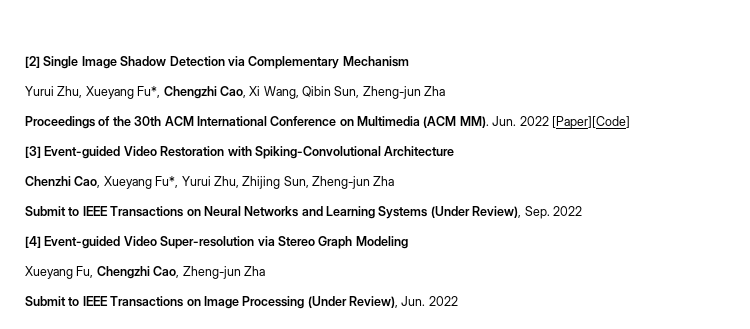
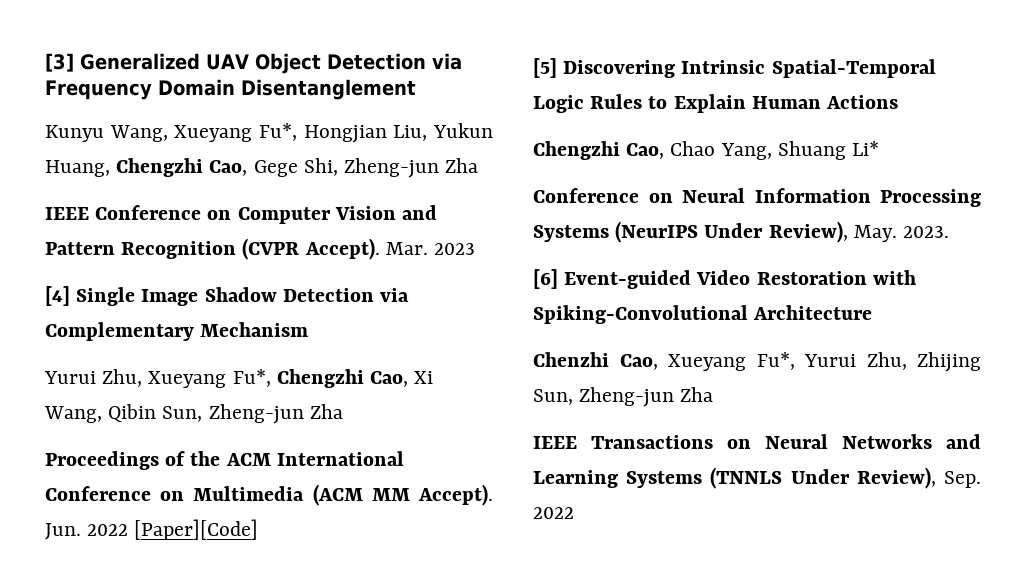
[25,56,40,68] [2] -> [45,53,462,74] [45,79,416,100] [45,123,493,143] [45,158,479,178] [45,205,438,224] [45,238,476,260] [45,286,70,306] [3] Generalized UAV Object Detection via Frequency Domain Disentanglement // Kunyu Wang, Xueyang Fu*, Hongjian Liu, Yukun Huang, Chengzhi Cao, Gege Shi, Zheng-jun Zha // IEEE Conference on Computer Vision and Pattern Recognition (CVPR Accept). Mar. 2023 // [4]
[134,116,162,126] 30th -> (221, 458) none
[459,116,489,128] MM). -> [371,484,493,506] MM Accept).
[25,146,41,158] [3] -> [533,58,936,78] [533,94,899,113] [533,141,880,160] [533,188,981,207] [533,221,950,243] [533,269,558,289] [5] Discovering Intrinsic Spatial-Temporal Logic Rules to Explain Human Actions // Chengzhi Cao, Chao Yang, Shuang Li* // Conference on Neural Information Processing Systems (NeurIPS Under Review), May. 2023. // [6]
[25,206,80,216] Submit to -> (714, 394) none
[430,206,470,218] (Under -> [710,467,850,489] (TNNLS Under
[25,236,408,249] [25,266,265,279] [25,296,458,309] // [4] Event-guided Video Super-resolution via Stereo Graph Modeling // Xueyang Fu, Chengzhi Cao, Zheng-jun Zha // Submit to IEEE Transactions on Image Processing (Under Review), Jun. 2022 -> (574, 513) none

